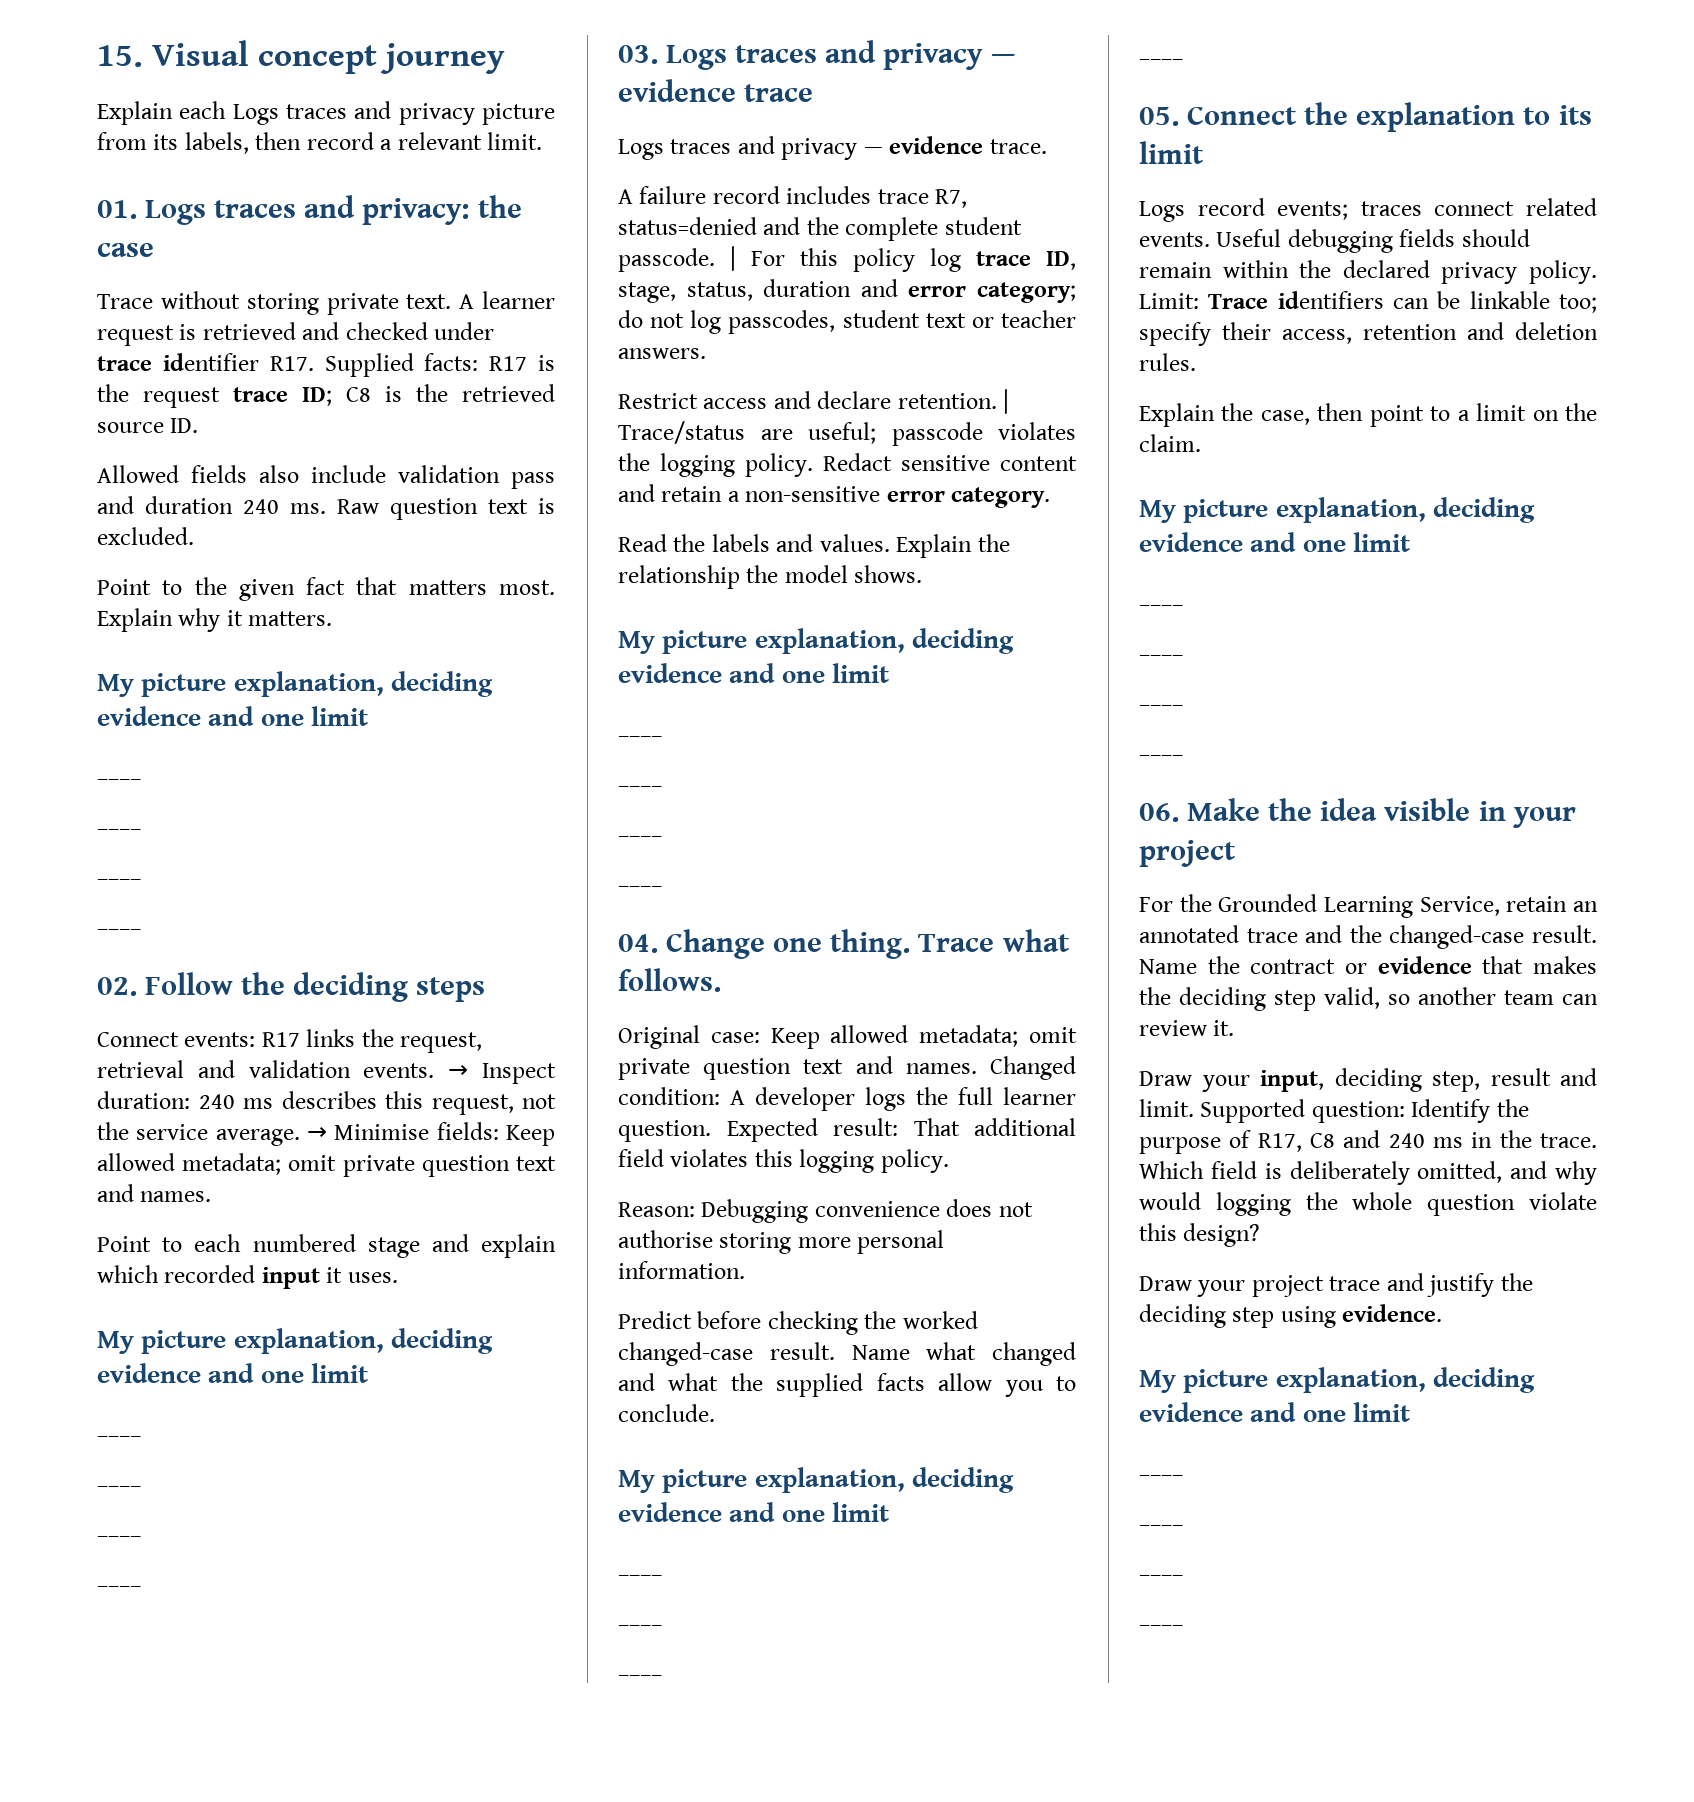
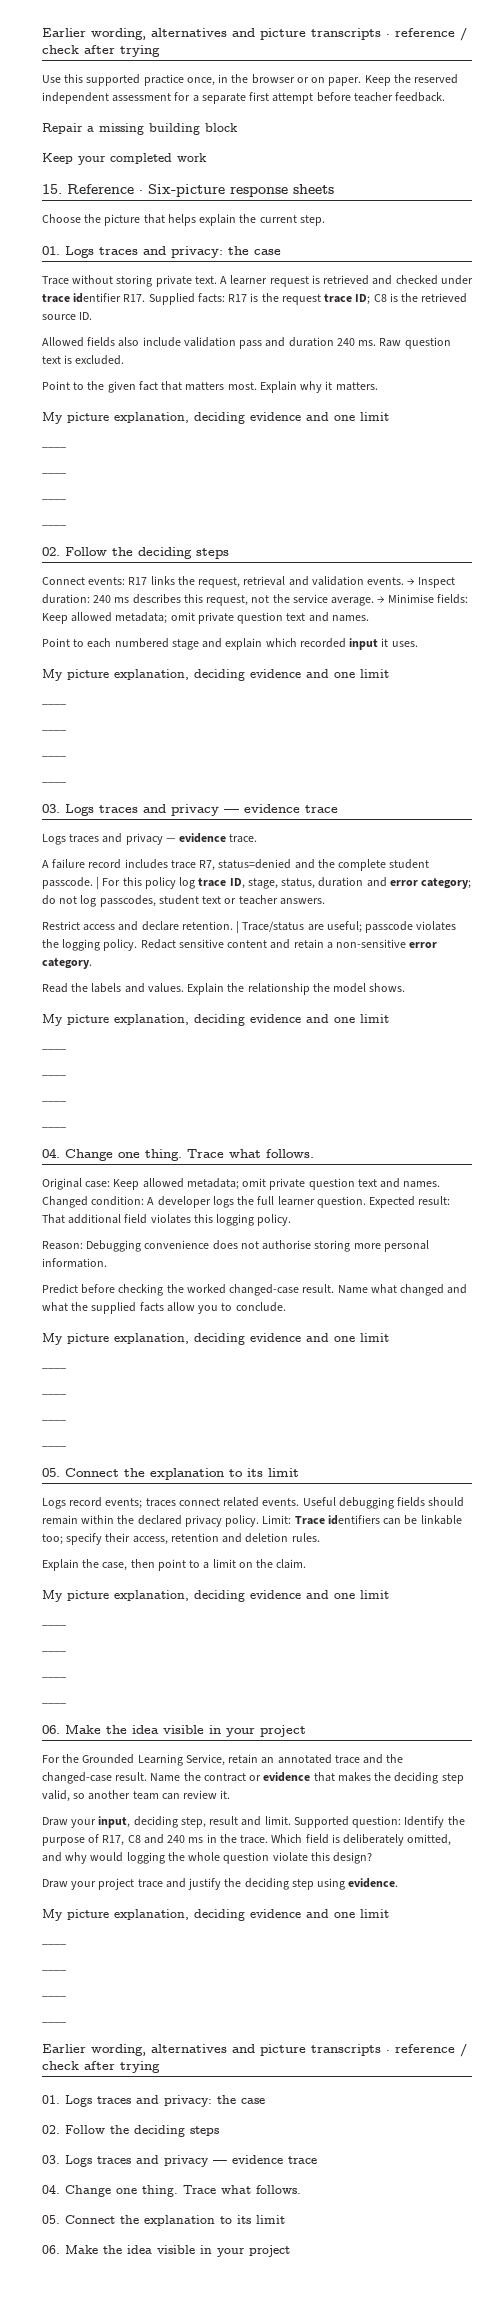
[97,40,506,74] [97,101,555,125] [97,132,543,154] 15. Visual concept journey // Explain each Logs traces and privacy picture from its labels, then record a relevant limit. -> [42,27,467,41] [42,45,160,57] [42,74,459,86] [42,92,446,104] [42,123,238,135] [42,153,207,165] [42,184,334,197] [42,214,325,226] Earlier wording, alternatives and picture transcripts · reference / check after trying // Use this supported practice once, in the browser or on paper. Keep the reserved independent assessment for a separate first attempt before teacher feedback. // Repair a missing building block // Keep your completed work // 15. Reference · Six-picture response sheets // Choose the picture that helps explain the current step.
(1183, 1624) none -> [42,2043,467,2057] [42,2061,160,2073] [42,2095,265,2107] [42,2125,219,2137] [42,2155,317,2167] [42,2185,301,2197] [42,2215,285,2226] [42,2245,290,2257] // Earlier wording, alternatives and picture transcripts · reference / check after trying // 01. Logs traces and privacy: the case // 02. Follow the deciding steps // 03. Logs traces and privacy — evidence trace // 04. Change one thing. Trace what follows. // 05. Connect the explanation to its limit // 06. Make the idea visible in your project

